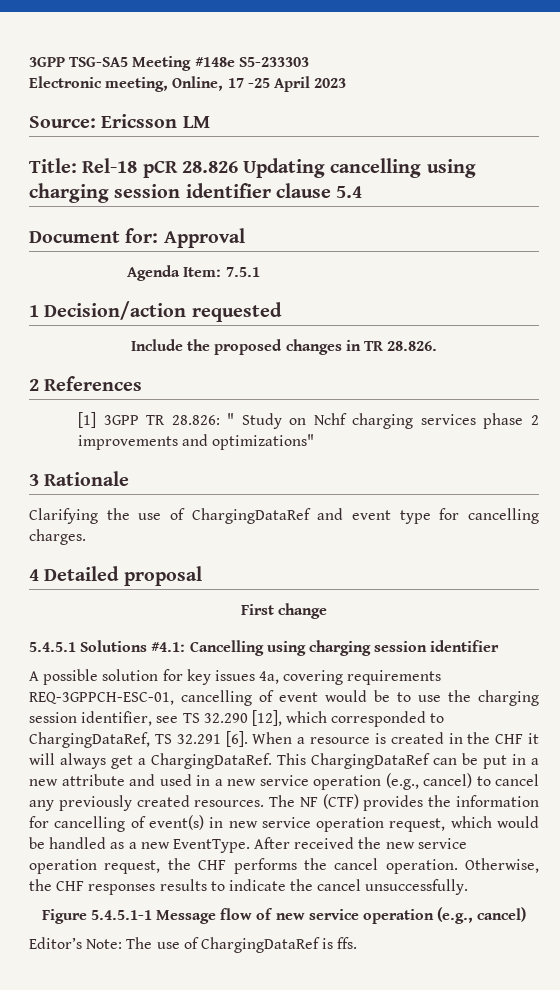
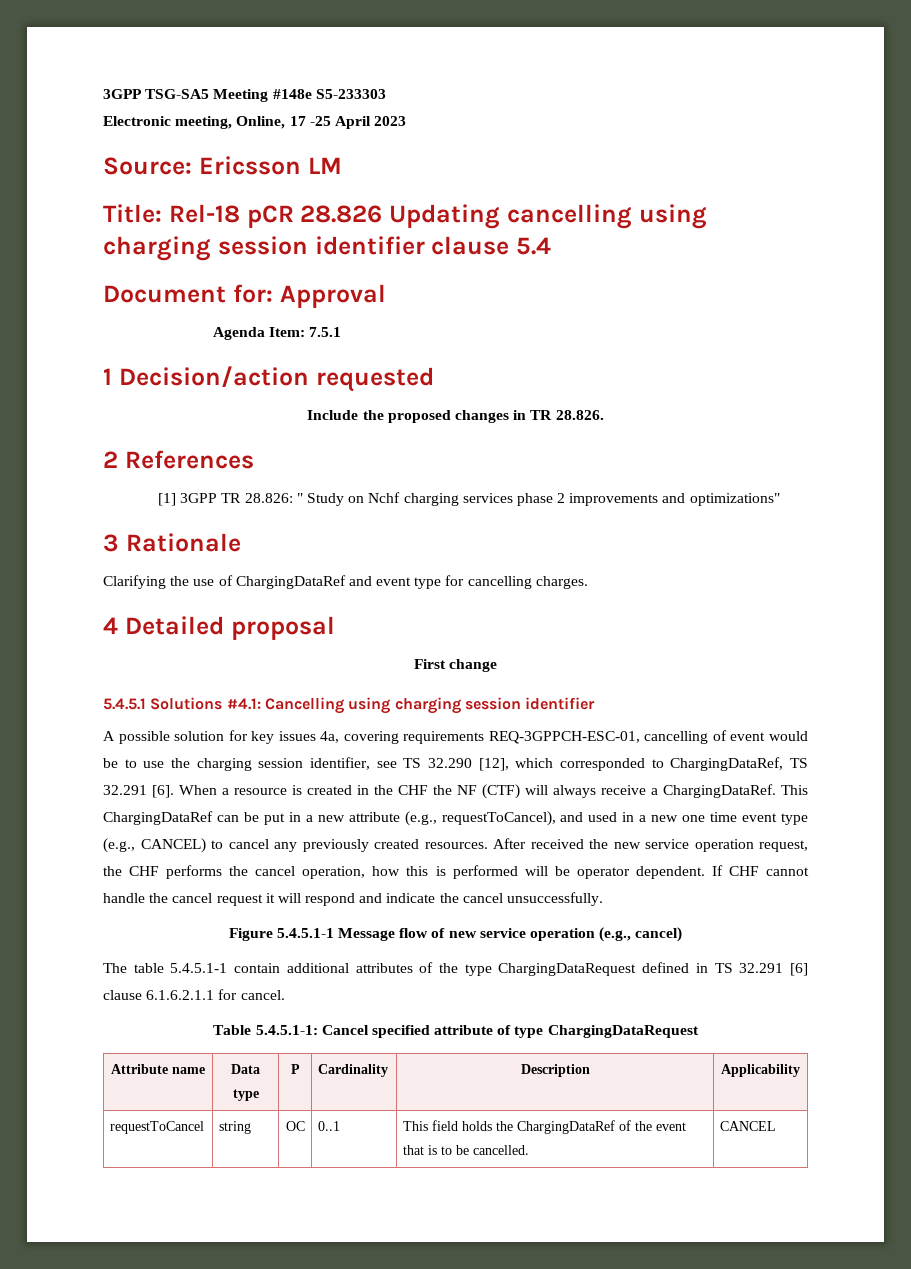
[527,733,539,744] it -> [433,784,520,799] the NF (CTF)
[111,755,133,769] get -> [601,785,646,795] receive
(125, 780) none -> [404,811,556,826] (e.g., requestToCancel),
[259,773,472,790] service operation (e.g., cancel) -> [682,812,809,825] [103,838,206,853] one time event type (e.g., CANCEL)
[269,794,539,811] [29,815,539,832] [29,837,250,853] The NF (CTF) provides the information for cancelling of event(s) in new service operation request, which would be handled as a new EventType. -> (488, 845) none
[385,858,539,874] [29,879,225,895] operation. Otherwise, the CHF responses results to -> [302,865,809,879] [103,893,383,906] operation, how this is performed will be operator dependent. If CHF cannot handle the cancel request it will respond and
[29,937,358,953] Editor’s Note: The use of ChargingDataRef is ffs. -> [103,962,808,976] [103,989,285,1000] [213,1025,699,1038] [111,1064,205,1074] [231,1064,260,1074] [232,1089,259,1101] [290,1064,300,1074] [317,1064,388,1077] [520,1064,590,1077] [721,1064,800,1077] [109,1121,204,1134] [218,1121,251,1134] [285,1121,305,1131] [317,1121,340,1131] [402,1120,686,1134] [402,1145,529,1155] [719,1121,776,1131] The table 5.4.5.1-1 contain additional attributes of the type ChargingDataRequest defined in TS 32.291 [6] clause 6.1.6.2.1.1 for cancel. // Table 5.4.5.1-1: Cancel specified attribute of type ChargingDataRequest // Attribute name | Data type | P | Cardinality | Description | Applicability // requestToCancel | string | OC | 0..1 | This field holds the ChargingDataRef of the event that is to be cancelled. | CANCEL

